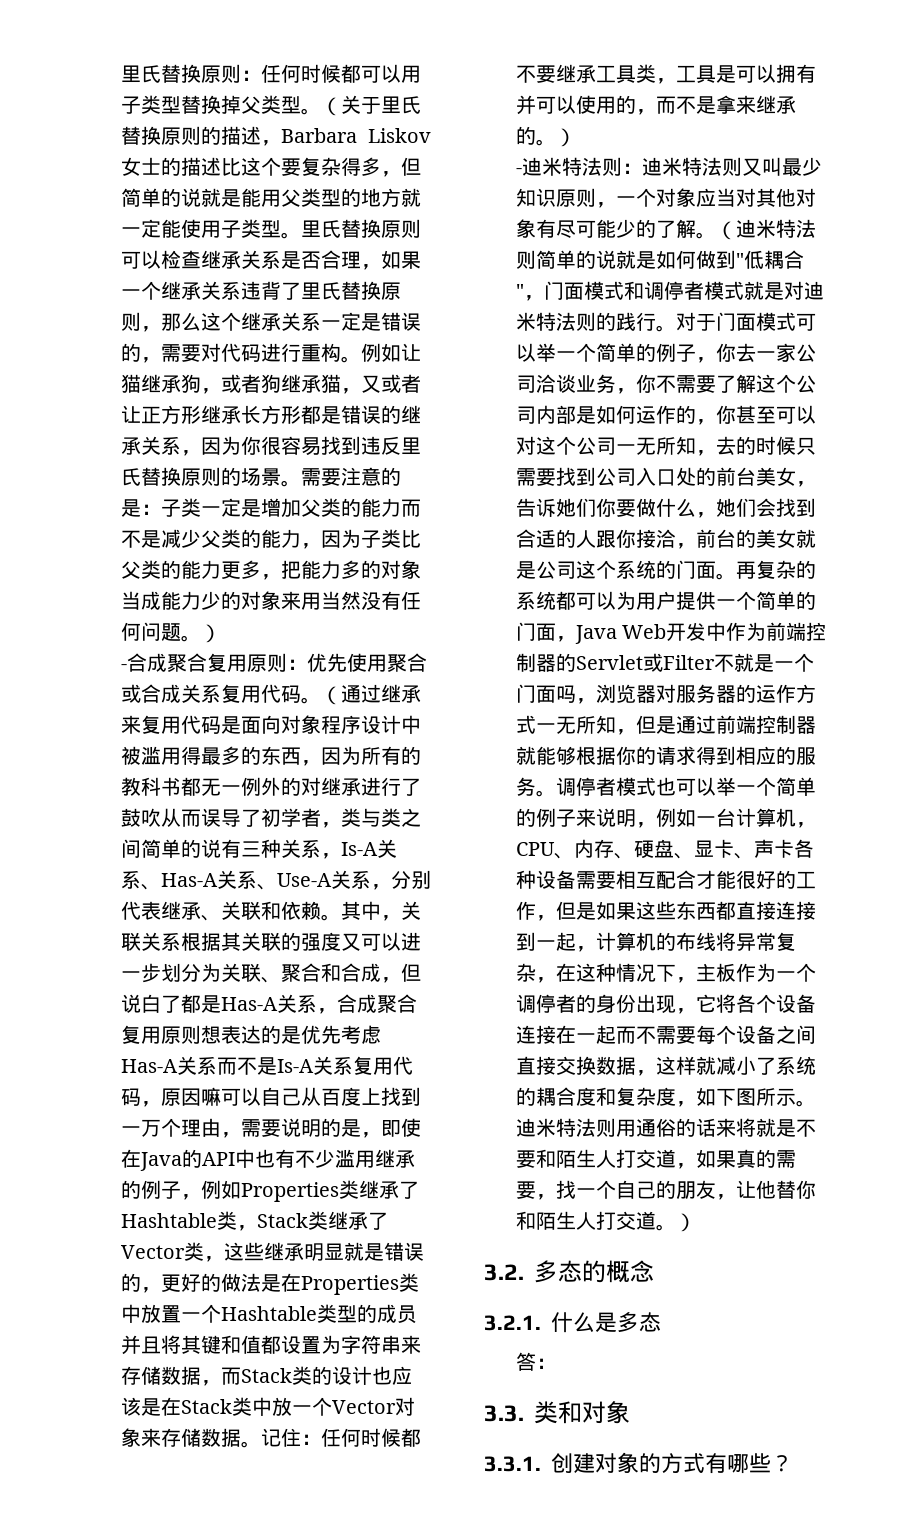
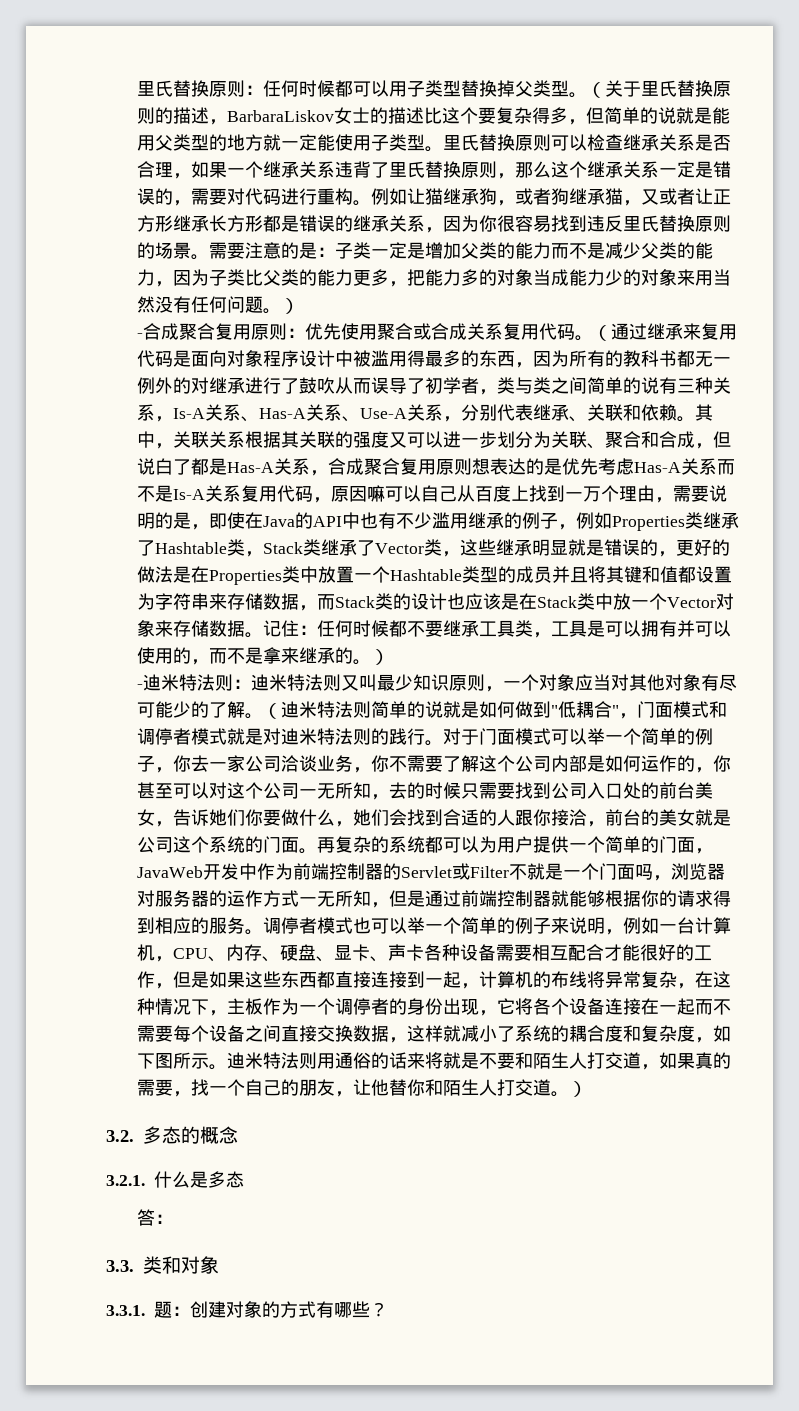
[280,128,431,143] Barbara Liskov -> [227,110,335,122] BarbaraLiskov
[574,624,666,644] Java Web -> [137,866,204,878] JavaWeb
(541, 1464) none -> [153,1301,190,1318] 题：

